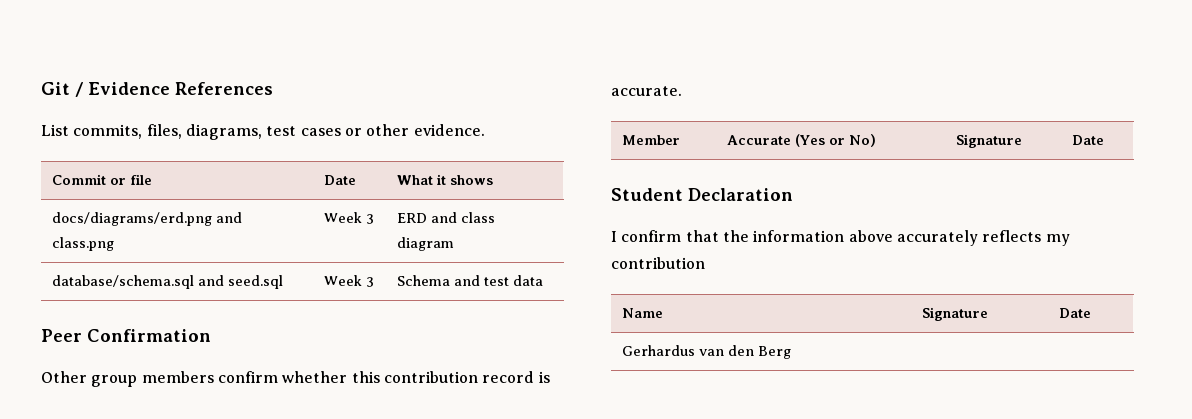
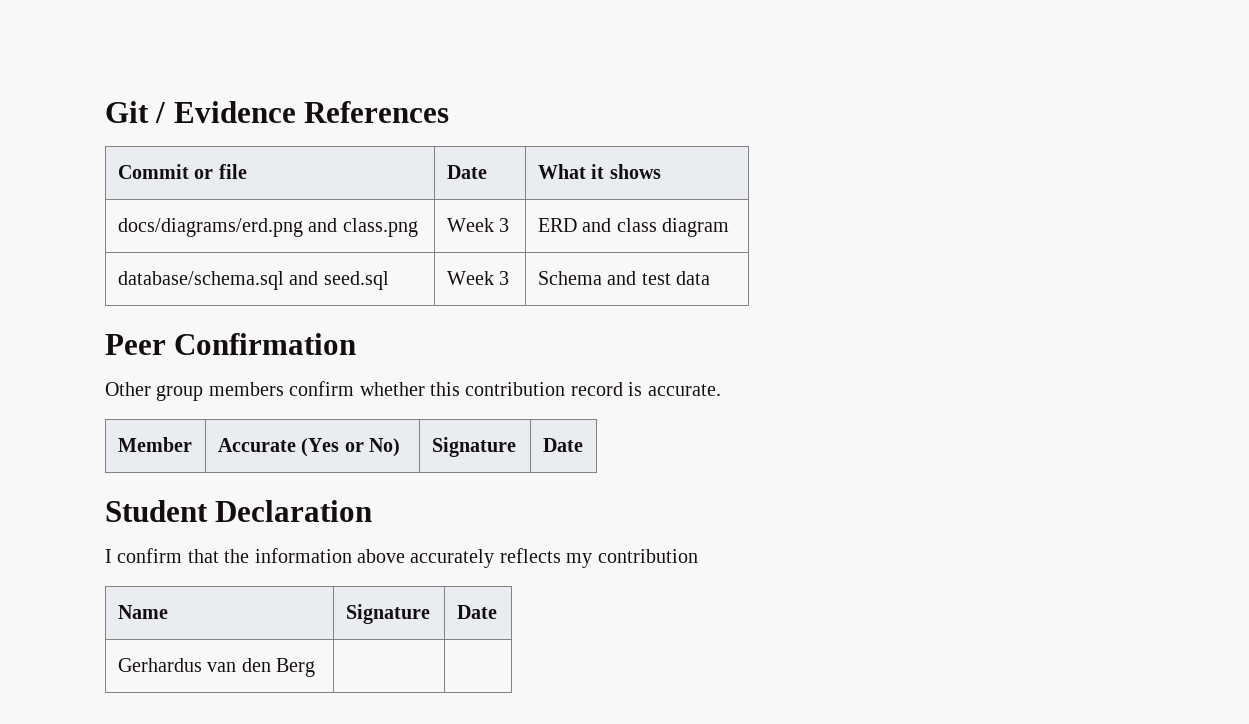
[41,124,485,140] // List commits, files, diagrams, test cases or other evidence. -> (450, 112) none

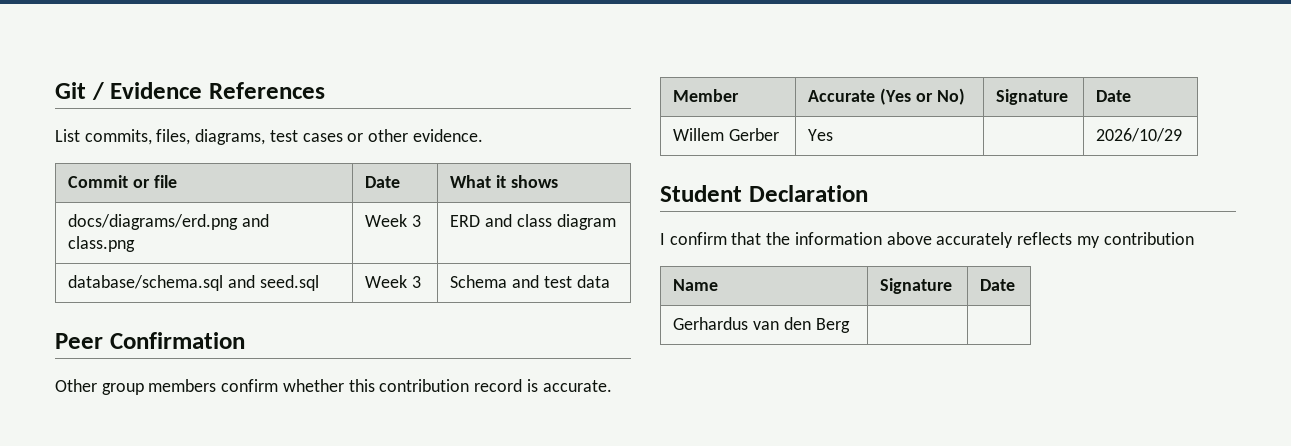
(450, 112) none -> [55,129,483,145] // List commits, files, diagrams, test cases or other evidence.
(583, 445) none -> [673,128,780,141] [808,129,834,141] [1096,128,1183,142] // Willem Gerber | Yes | | 2026/10/29

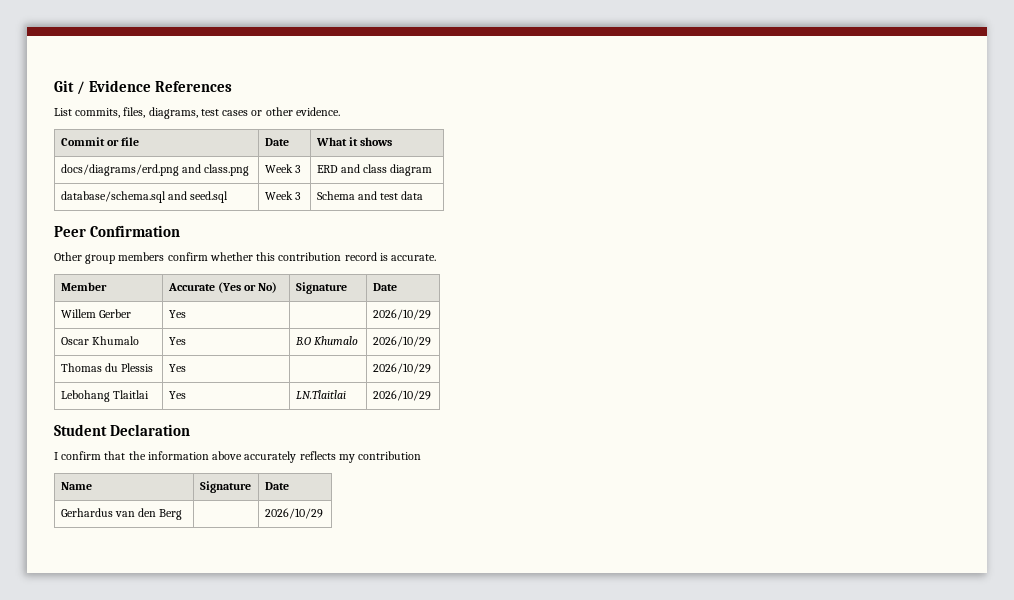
(1183, 135) none -> [60,336,140,345] [168,337,186,345] [294,336,359,345] [372,336,431,347] [60,363,154,372] [168,364,186,372] [372,363,431,374] [60,390,150,402] [168,391,186,399] [295,390,346,399] [372,390,431,401] // Oscar Khumalo | Yes | B.O Khumalo | 2026/10/29 // Thomas du Plessis | Yes | | 2026/10/29 // Lebohang Tlaitlai | Yes | LN.Tlaitlai | 2026/10/29
(850, 325) none -> [264,508,323,519] 2026/10/29

